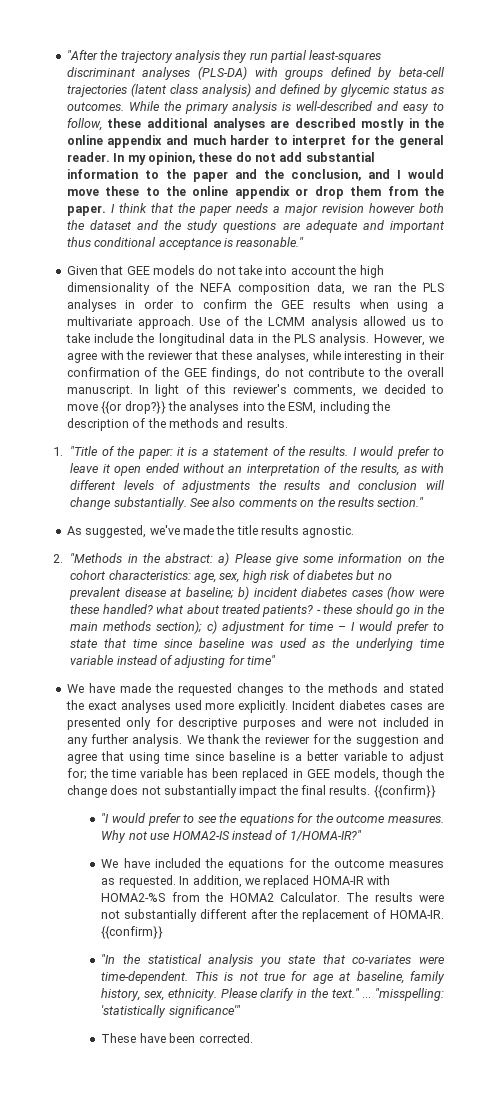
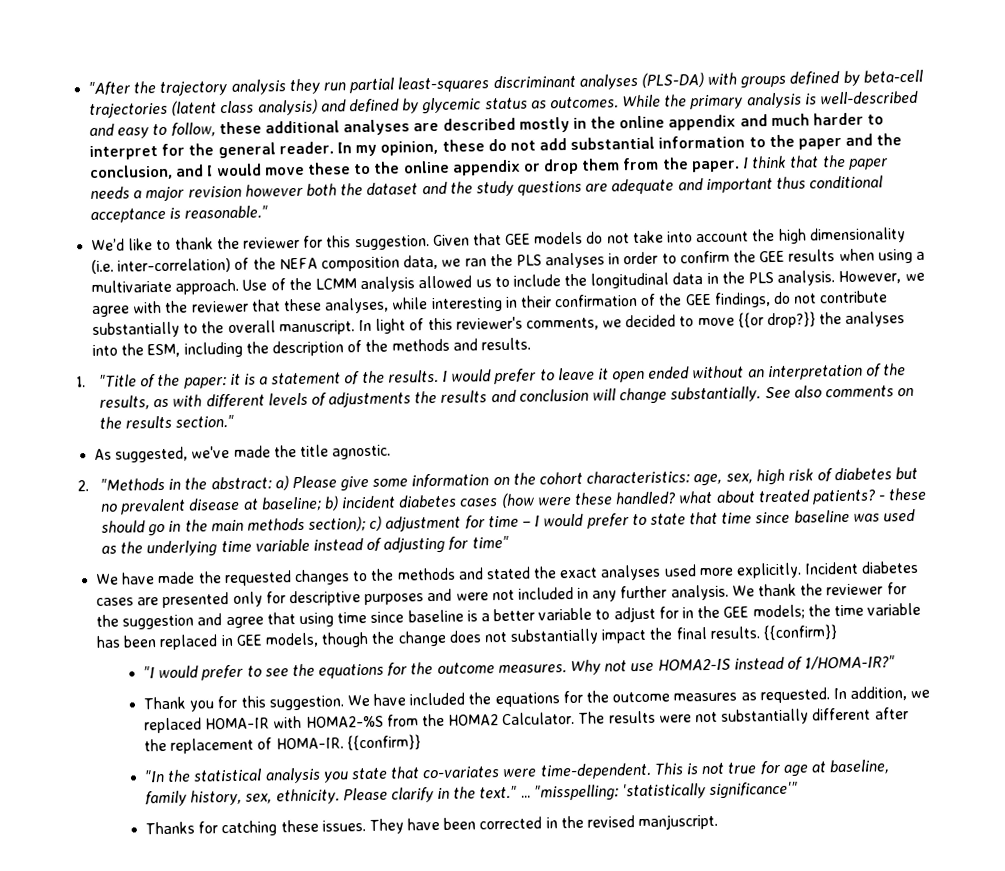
(305, 242) none -> [91,235,430,252] We’d like to thank the reviewer for this suggestion.
(150, 288) none -> [91,257,232,275] (i.e. inter-correlation)
[65,333,90,343] take -> (510, 282) none
(365, 372) none -> [92,321,181,338] substantially
[261,525,299,535] results -> (329, 450) none
[66,768,87,780] for; -> [658,604,805,620] for in the GEE models;
(362, 835) none -> [142,695,344,712] Thank you for this suggestion.
[101,1033,253,1043] These have been corrected. -> [144,813,719,837] Thanks for catching these issues. They have been corrected in the revised manjuscript.

